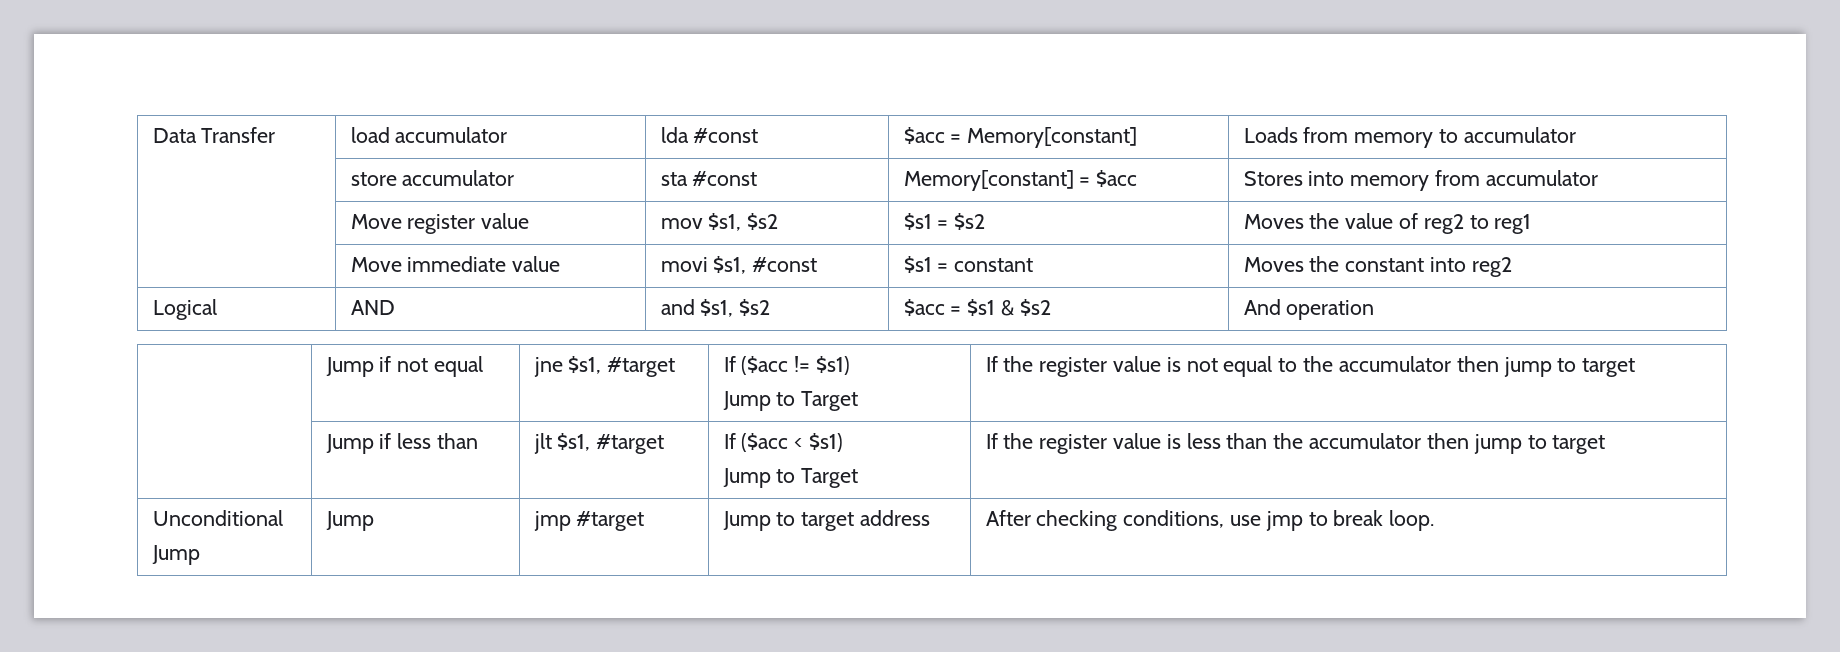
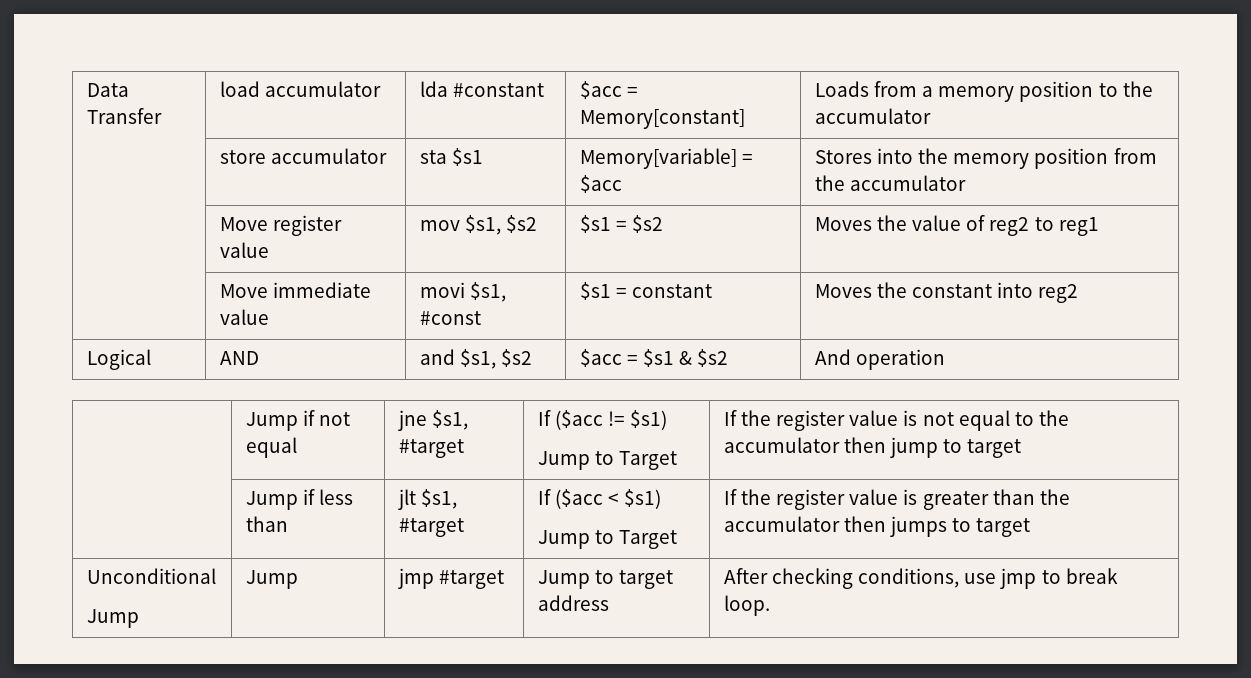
[693,128,759,143] #const -> [453,83,545,97] #constant
[1354,129,1459,148] memory to -> [922,81,1153,102] a memory position to the
[692,171,758,186] [903,170,1074,191] #const | Memory[constant] -> [452,148,484,166] [579,148,737,169] $s1 | Memory[variable]
[1350,170,1481,191] memory from -> [918,148,1157,169] [814,175,845,191] the memory position from the
[1186,433,1221,449] less -> [922,491,989,510] greater
[1473,434,1522,454] jump -> [890,516,948,537] jumps

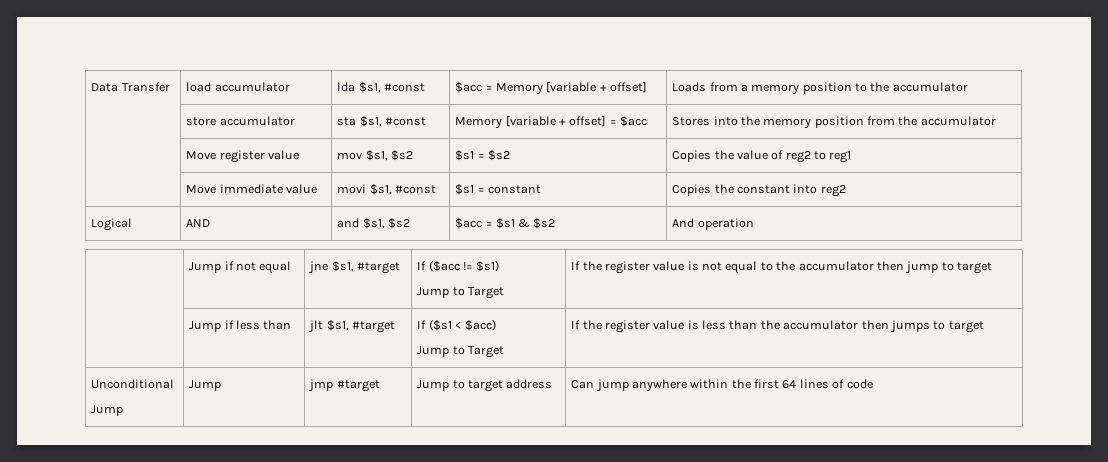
[453,83,545,97] [579,81,639,99] [579,109,745,129] #constant | $acc = Memory[constant] -> [358,82,425,93] [455,81,648,95] $s1, #const | $acc = Memory [variable + offset]
[452,148,484,166] [579,148,737,169] $s1 | Memory[variable] -> [359,116,426,127] [455,115,607,129] $s1, #const | Memory [variable + offset]
[814,217,872,231] Moves -> [672,150,712,162] Copies
[814,284,872,298] Moves -> [672,184,712,196] Copies
[555,489,662,509] [537,530,678,549] [723,489,989,510] ($acc < $s1) // Jump to Target | If the register value is greater -> [428,319,497,331] [417,346,504,358] [571,320,727,333] ($s1 < $acc) // Jump to Target | If the register value is less
[723,568,1118,589] [723,595,770,616] After checking conditions, use jmp to break loop. -> [571,379,873,392] Can jump anywhere within the first 64 lines of code

